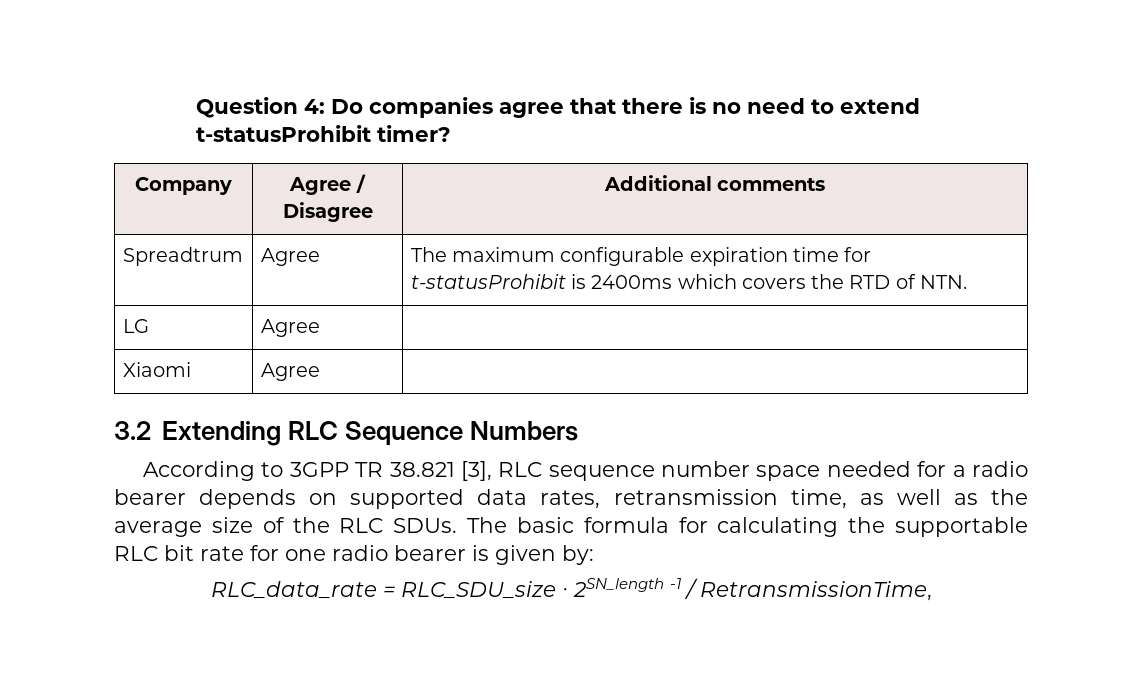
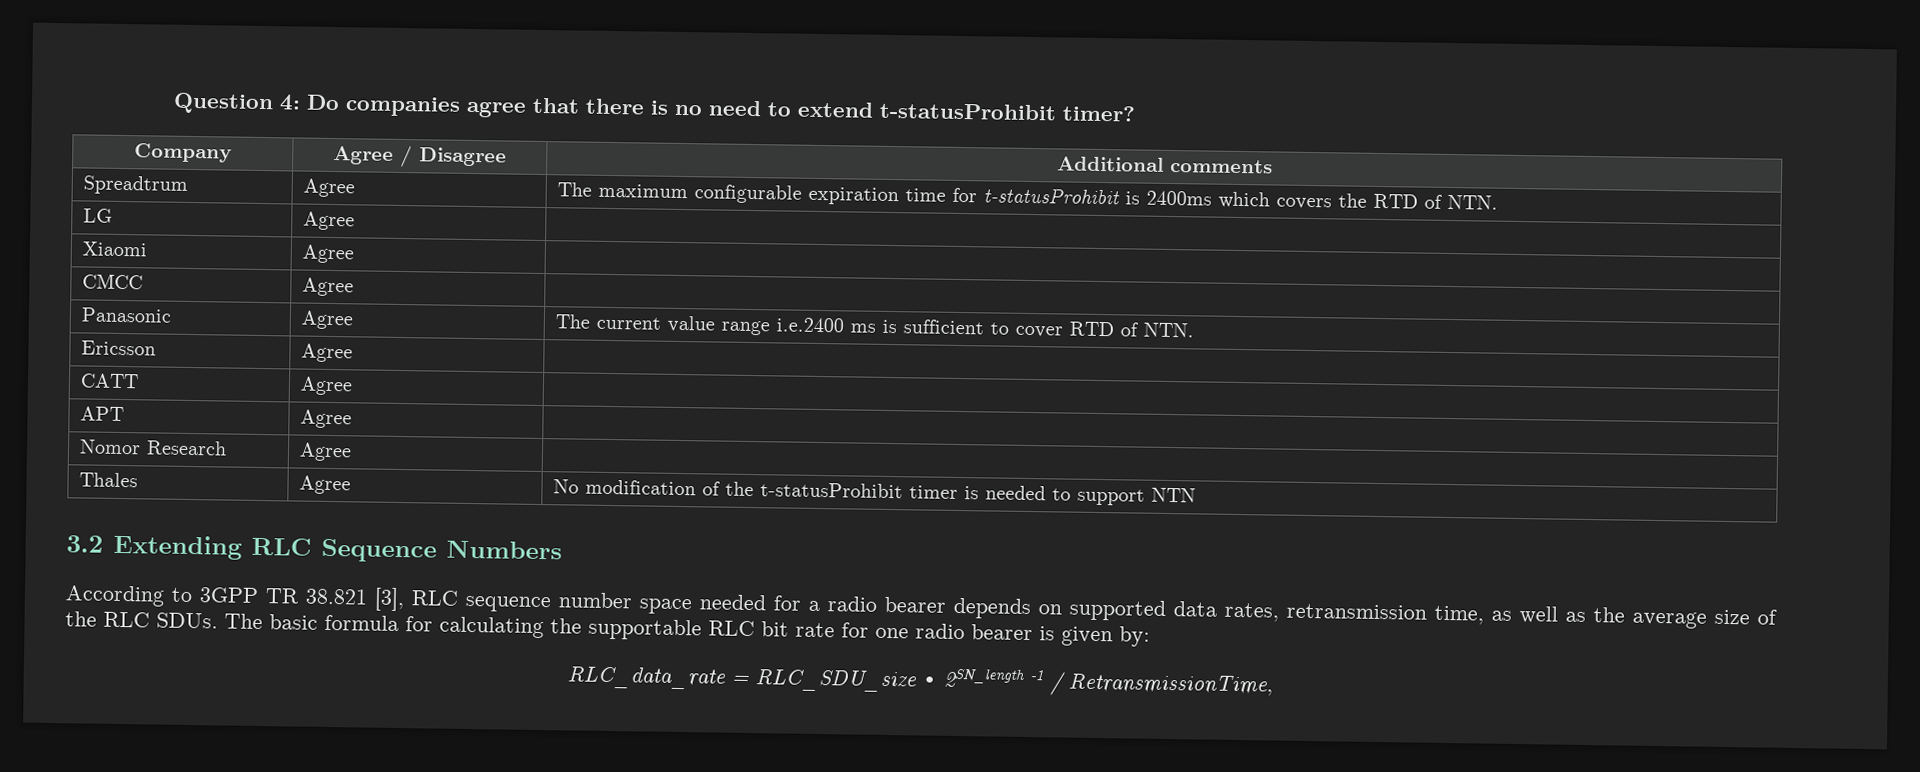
(320, 372) none -> [82,273,144,290] [302,277,355,297] [81,307,173,323] [301,310,355,330] [555,314,1195,338] [81,340,157,356] [301,343,354,363] [80,373,140,389] [300,376,354,396] [80,406,125,422] [300,409,353,429] [79,439,228,456] [299,442,353,462] [79,472,139,488] [299,475,352,495] [553,479,1197,506] // CMCC | Agree | // Panasonic | Agree | The current value range i.e.2400 ms is sufficient to cover RTD of NTN. // Ericsson | Agree | // CATT | Agree | // APT | Agree | // Nomor Research | Agree | // Thales | Agree | No modification of the t-statusProhibit timer is needed to support NTN

